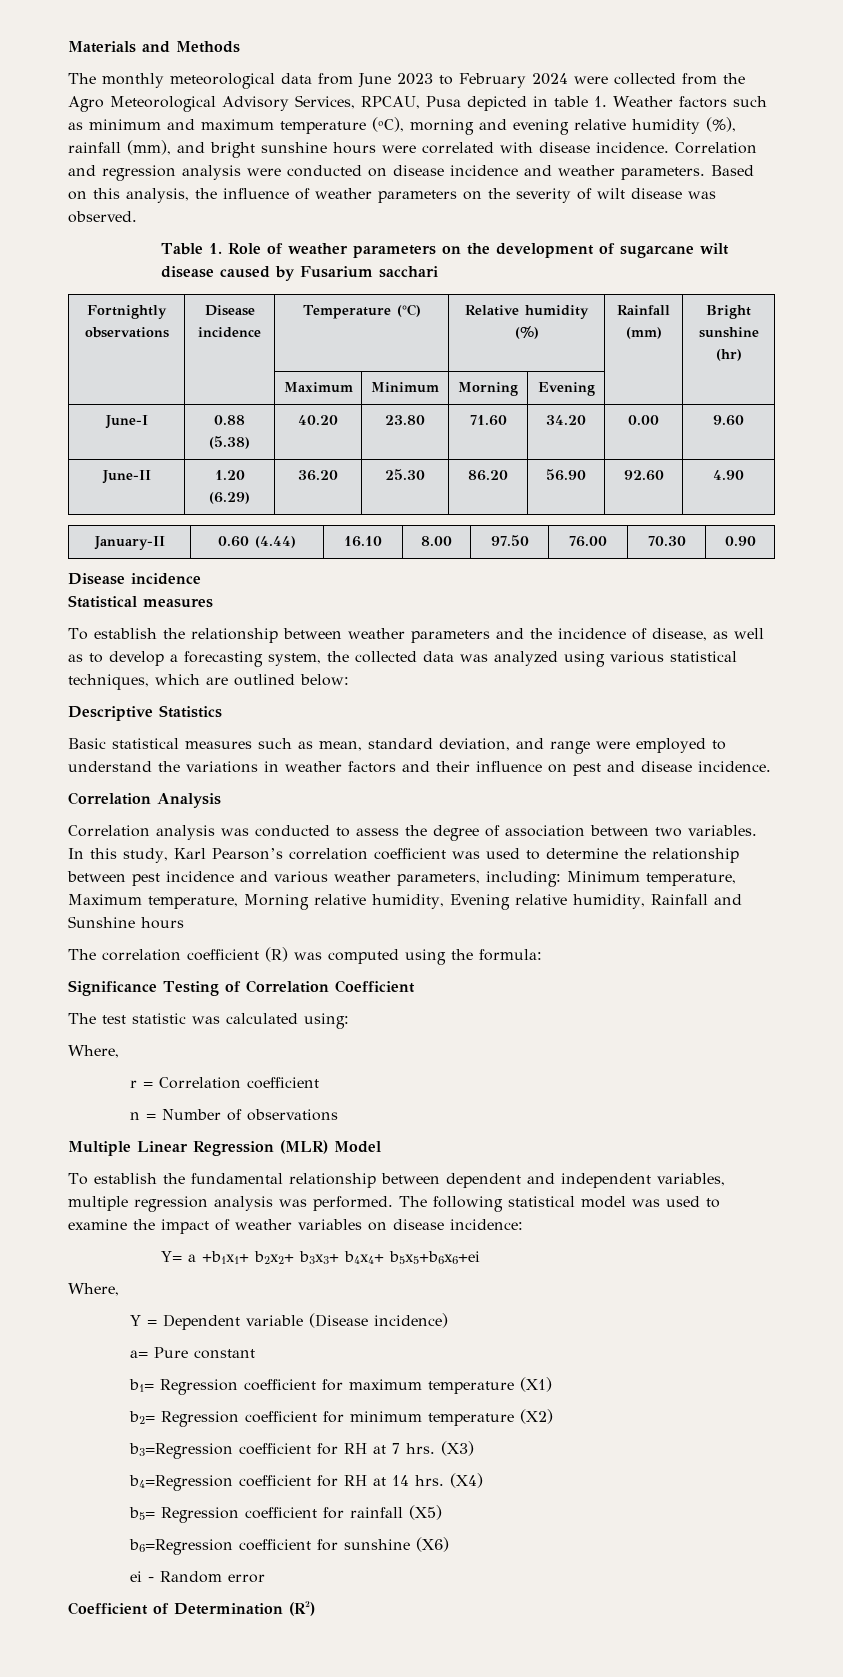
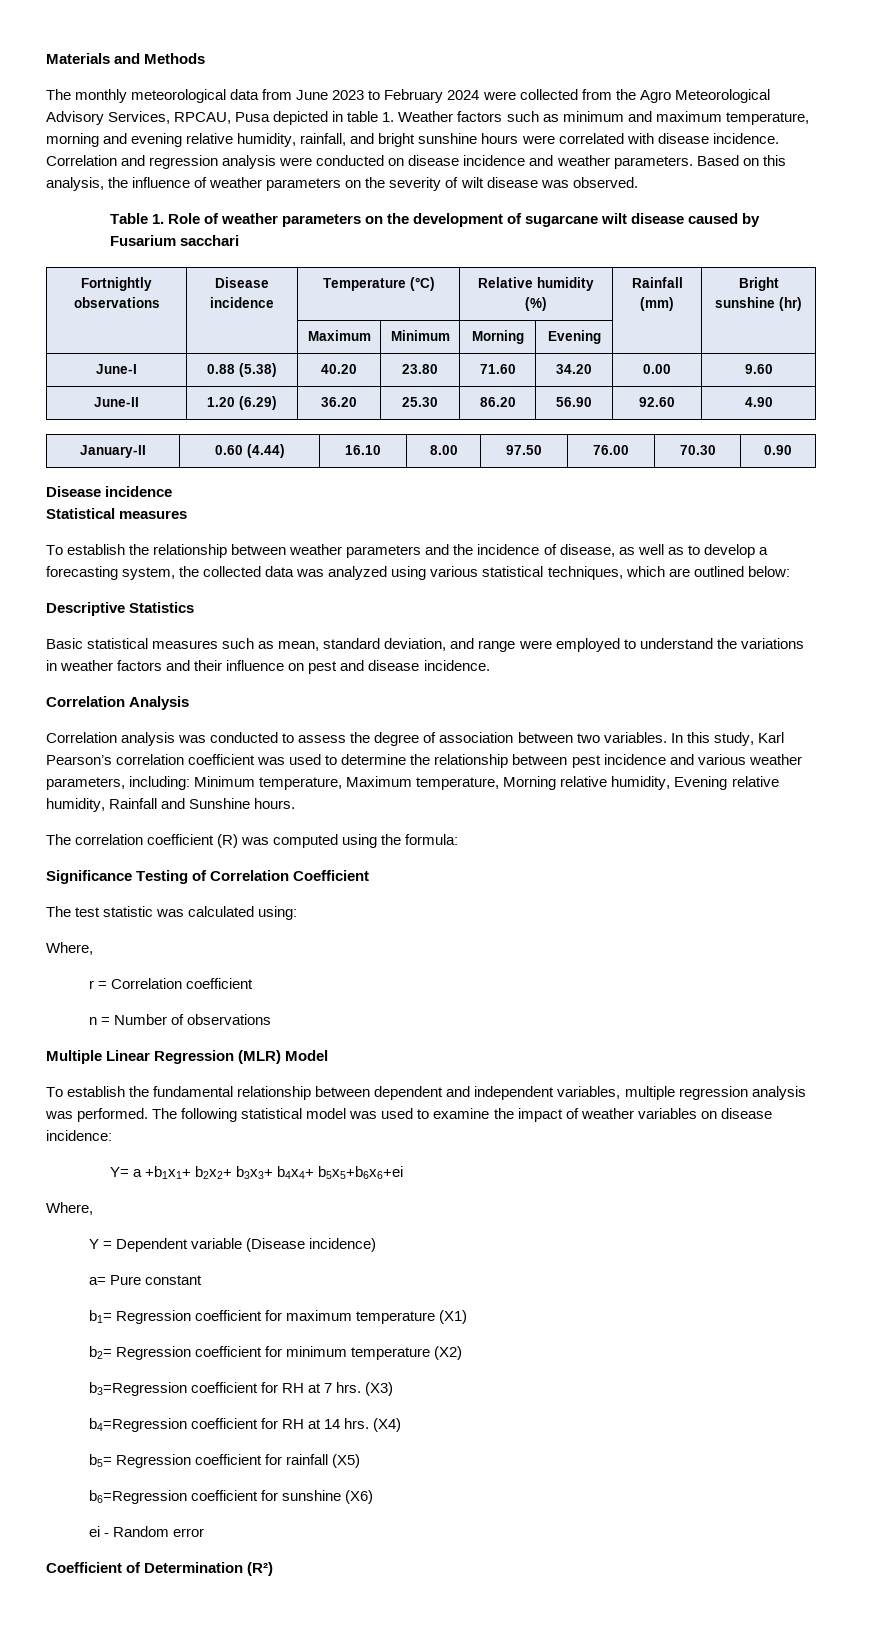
[280,117,404,134] temperature (ºC), -> [725,112,809,125] temperature,
[632,117,736,134] [68,140,171,155] humidity (%), rainfall (mm), -> [237,133,347,147] humidity, rainfall,
[141,917,184,929] hours -> [254,798,296,809] hours.

